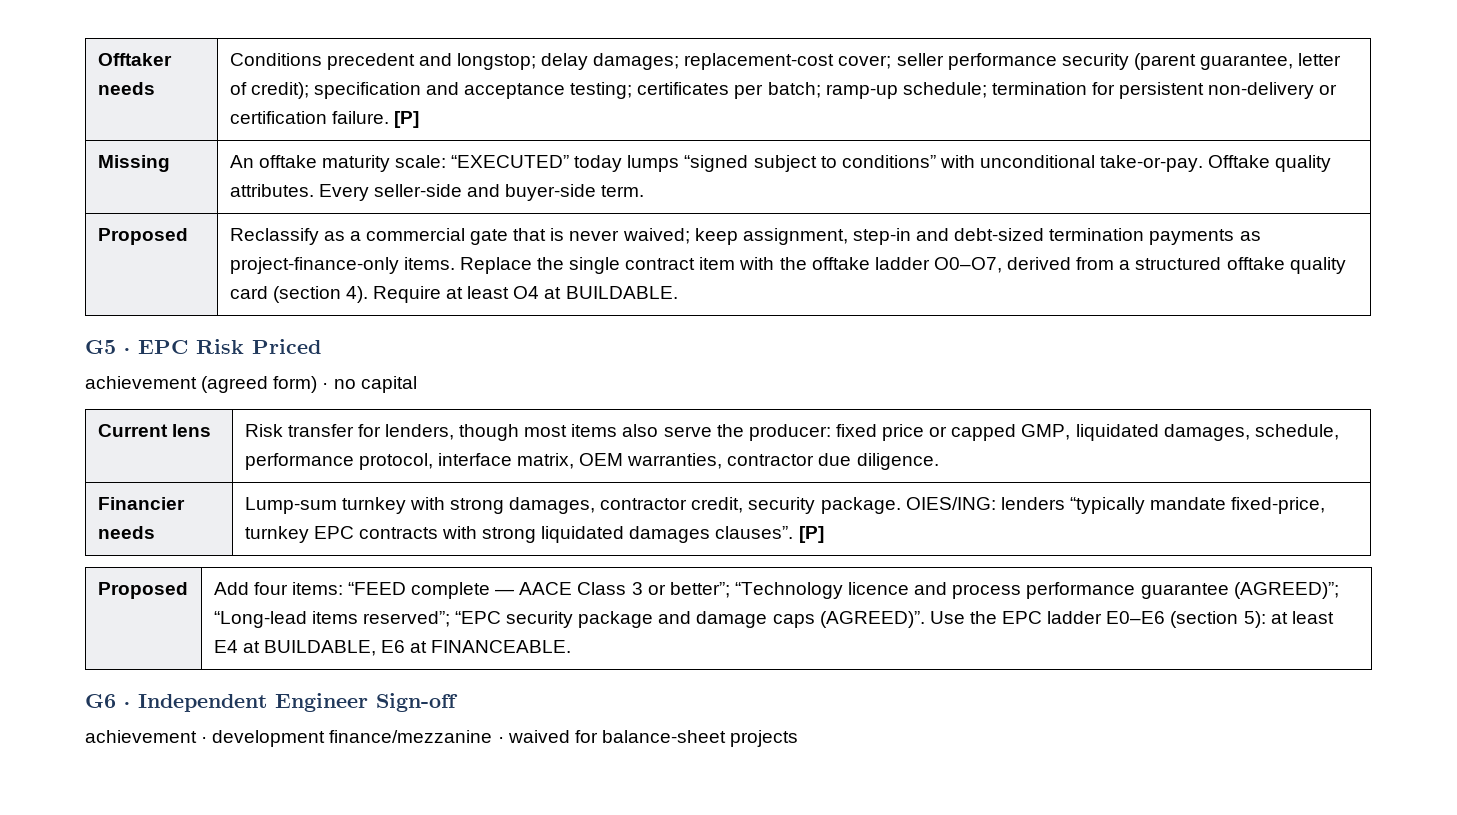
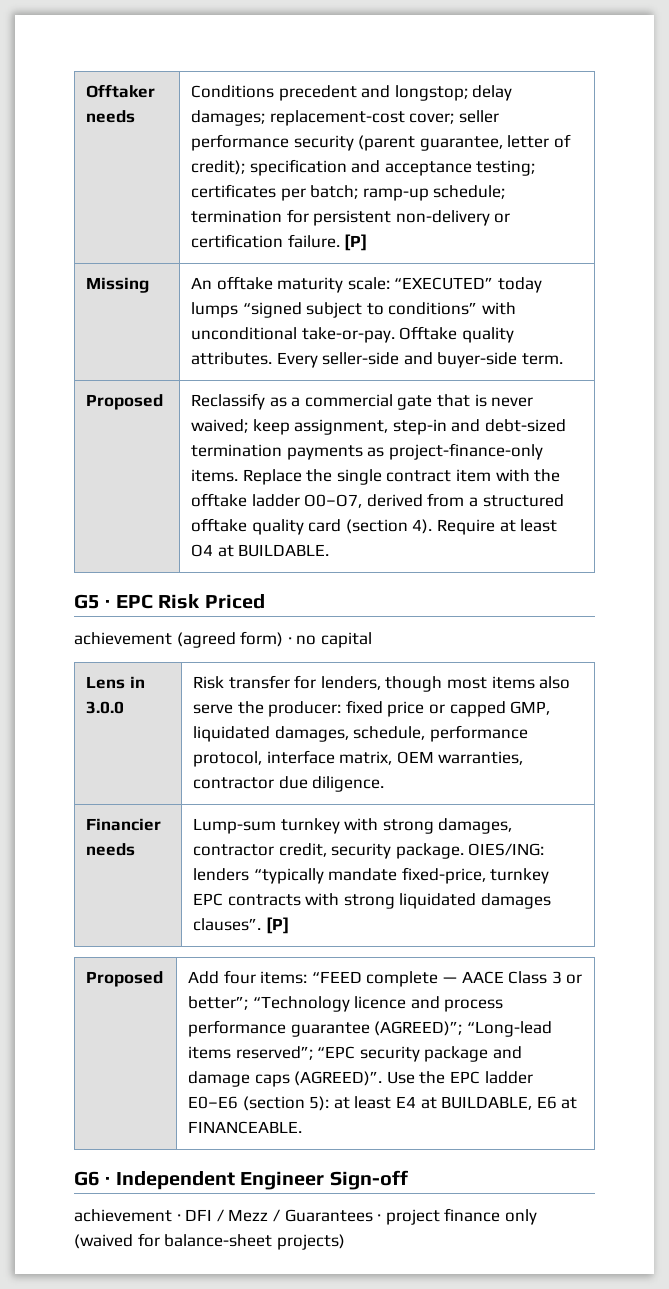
[97,424,211,437] Current lens -> [86,676,145,689] [86,701,125,714] Lens in 3.0.0
[212,730,570,747] development finance/mezzanine · waived -> [185,1208,537,1225] [74,1234,133,1249] DFI / Mezz / Guarantees · project finance only (waived
[730,730,799,747] projects -> [276,1234,345,1250] projects)

